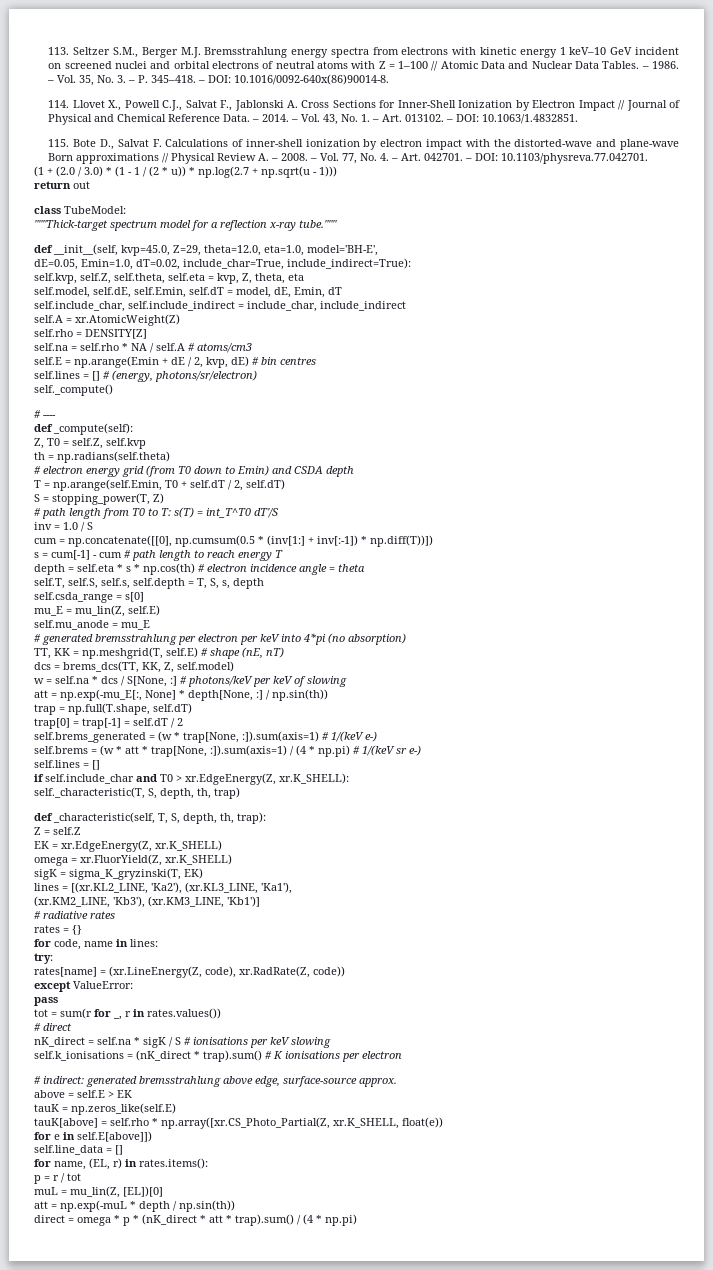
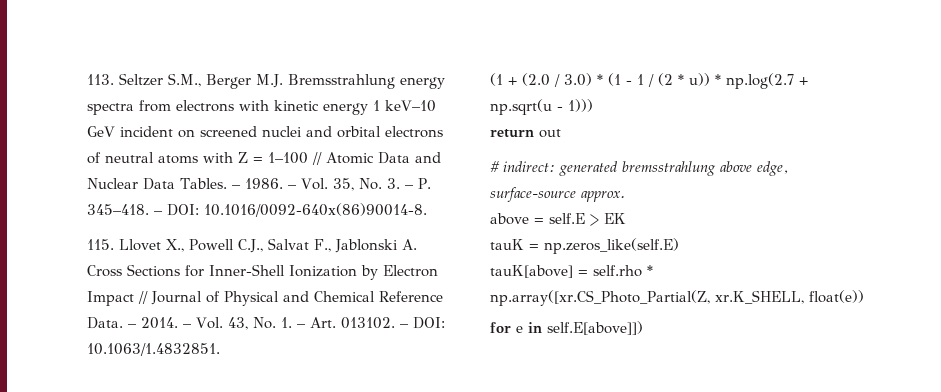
[48,100,70,108] 114. -> [86,239,114,250] 115.
[48,139,679,150] [48,153,649,164] // 115. Bote D., Salvat F. Calculations of inner-shell ionization by electron impact with the distorted-wave and plane-wave Born approximations // Physical Review A. – 2008. – Vol. 77, No. 4. – Art. 042701. – DOI: 10.1103/physreva.77.042701. -> (220, 349) none
[34,206,126,214] [34,220,337,231] [34,244,378,256] [34,258,411,270] [34,273,304,284] [34,287,342,298] [34,301,406,312] [34,314,180,326] [34,329,147,339] [34,343,252,353] [34,356,316,368] [34,370,257,382] [34,384,113,396] [34,410,56,418] [34,423,133,435] [34,438,146,449] [34,451,170,463] [34,465,354,477] [34,479,285,491] [34,493,164,505] [34,507,279,519] [34,522,93,532] [34,535,433,547] [34,550,283,561] [34,563,365,575] [34,578,264,589] [34,592,144,603] [34,605,160,617] [34,620,150,630] [34,633,406,645] [34,647,284,659] [34,661,234,673] [34,676,347,687] [34,689,328,701] [34,703,192,715] [34,718,183,729] [34,731,377,743] [34,745,421,757] [34,760,100,770] [34,773,349,785] [34,787,240,799] [34,812,266,824] [34,827,81,835] [34,840,222,852] [34,854,232,866] [34,868,203,880] [34,882,292,894] [34,896,260,908] [34,911,115,920] [34,925,82,935] [34,939,158,950] [34,953,53,964] [34,966,345,978] [34,981,133,992] [34,997,58,1006] [34,1008,221,1020] [34,1023,72,1031] [34,1037,331,1048] [34,1050,402,1062] // class TubeModel: // """Thick-target spectrum model for a reflection x-ray tube.""" // def __init__(self, kvp=45.0, Z=29, theta=12.0, eta=1.0, model='BH-E', // dE=0.05, Emin=1.0, dT=0.02, include_char=True, include_indirect=True): // self.kvp, self.Z, self.theta, self.eta = kvp, Z, theta, eta // self.model, self.dE, self.Emin, self.dT = model, dE, Emin, dT // self.include_char, self.include_indirect = include_char, include_indirect // self.A = xr.AtomicWeight(Z) // self.rho = DENSITY[Z] // self.na = self.rho * NA / self.A # atoms/cm3 // self.E = np.arange(Emin + dE / 2, kvp, dE) # bin centres // self.lines = [] # (energy, photons/sr/electron) // self._compute() // # ---- // def _compute(self): // Z, T0 = self.Z, self.kvp // th = np.radians(self.theta) // # electron energy grid (from T0 down to Emin) and CSDA depth // T = np.arange(self.Emin, T0 + self.dT / 2, self.dT) // S = stopping_power(T, Z) // # path length from T0 to T: s(T) = int_T^T0 dT'/S // inv = 1.0 / S // cum = np.concatenate([[0], np.cumsum(0.5 * (inv[1:] + inv[:-1]) * np.diff(T))]) // s = cum[-1] - cum # path length to reach energy T // depth = self.eta * s * np.cos(th) # electron incidence angle = theta // self.T, self.S, self.s, self.depth = T, S, s, depth // self.csda_range = s[0] // mu_E = mu_lin(Z, self.E) // self.mu_anode = mu_E // # generated bremsstrahlung per electron per keV into 4*pi (no absorption) // TT, KK = np.meshgrid(T, self.E) # shape (nE, nT) // dcs = brems_dcs(TT, KK, Z, self.model) // w = self.na * dcs / S[None, :] # photons/keV per keV of slowing // att = np.exp(-mu_E[:, None] * depth[None, :] / np.sin(th)) // trap = np.full(T.shape, self.dT) // trap[0] = trap[-1] = self.dT / 2 // self.brems_generated = (w * trap[None, :]).sum(axis=1) # 1/(keV e-) // self.brems = (w * att * trap[None, :]).sum(axis=1) / (4 * np.pi) # 1/(keV sr e-) // self.lines = [] // if self.include_char and T0 > xr.EdgeEnergy(Z, xr.K_SHELL): // self._characteristic(T, S, depth, th, trap) // def _characteristic(self, T, S, depth, th, trap): // Z = self.Z // EK = xr.EdgeEnergy(Z, xr.K_SHELL) // omega = xr.FluorYield(Z, xr.K_SHELL) // sigK = sigma_K_gryzinski(T, EK) // lines = [(xr.KL2_LINE, 'Ka2'), (xr.KL3_LINE, 'Ka1'), // (xr.KM2_LINE, 'Kb3'), (xr.KM3_LINE, 'Kb1')] // # radiative rates // rates = {} // for code, name in lines: // try: // rates[name] = (xr.LineEnergy(Z, code), xr.RadRate(Z, code)) // except ValueError: // pass // tot = sum(r for _, r in rates.values()) // # direct // nK_direct = self.na * sigK / S # ionisations per keV slowing // self.k_ionisations = (nK_direct * trap).sum() # K ionisations per electron -> (561, 133) none
[34,1145,123,1155] [34,1158,208,1170] [34,1173,81,1184] [34,1186,163,1198] [34,1200,235,1212] [34,1214,357,1226] // self.line_data = [] // for name, (EL, r) in rates.items(): // p = r / tot // muL = mu_lin(Z, [EL])[0] // att = np.exp(-muL * depth / np.sin(th)) // direct = omega * p * (nK_direct * att * trap).sum() / (4 * np.pi) -> (643, 328) none

